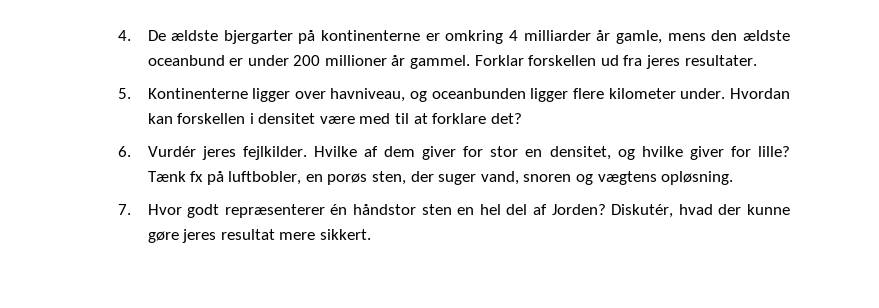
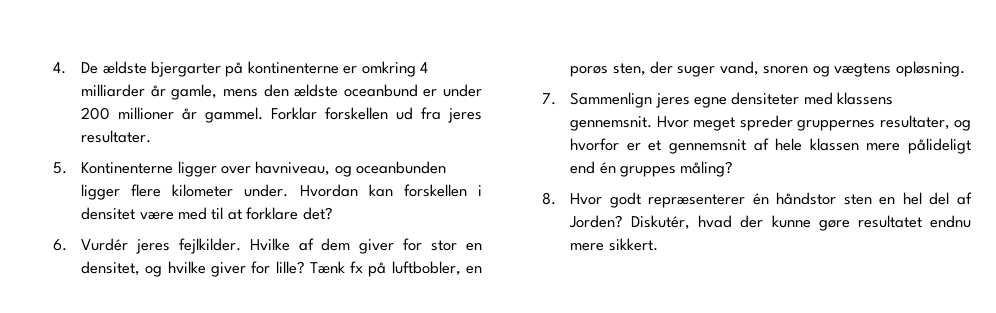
(132, 209) none -> [570,92,894,108] [570,115,971,131] [570,138,971,154] [570,161,734,177] [542,192,557,205] Sammenlign jeres egne densiteter med klassens gennemsnit. Hvor meget spreder gruppernes resultater, og hvorfor er et gennemsnit af hele klassen mere pålideligt end én gruppes måling? // 8.
[182,229,275,243] jeres resultat -> [857,215,971,228] resultatet endnu

